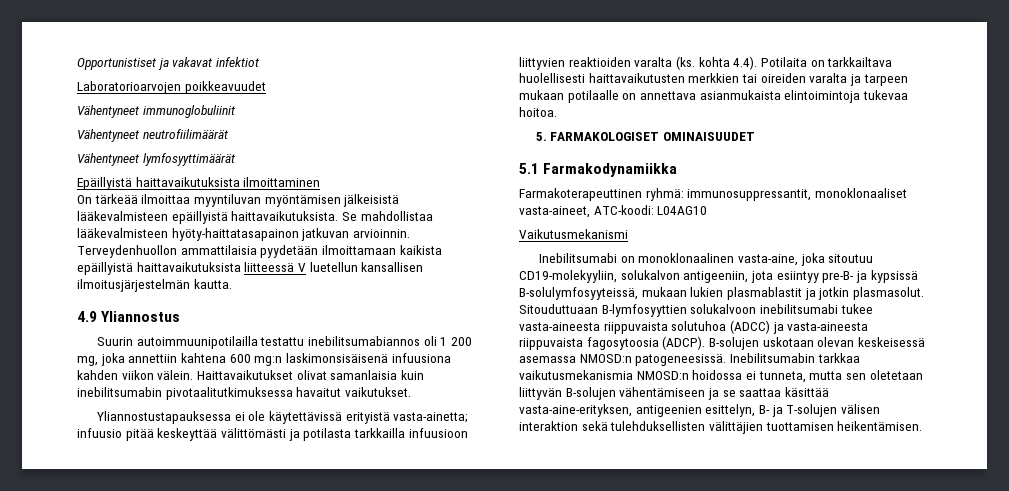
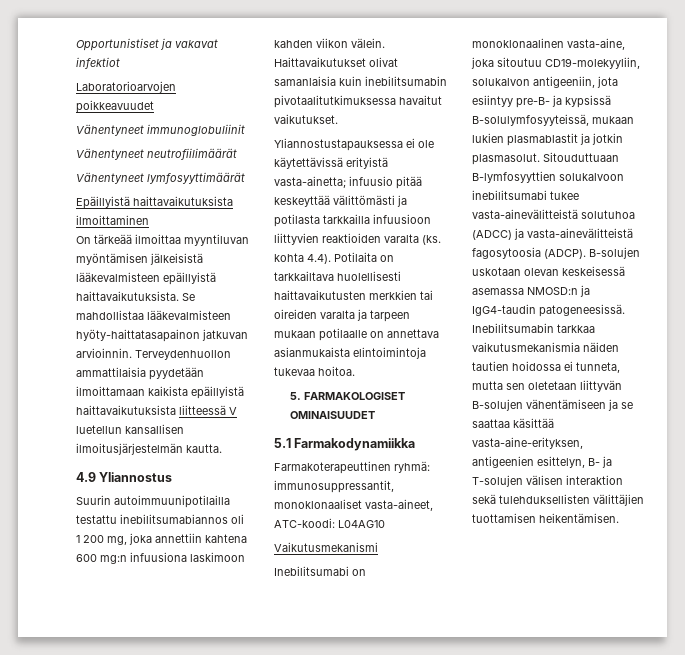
[285,353,451,363] laskimonsisäisenä infuusiona -> [130,552,245,562] infuusiona laskimoon
[519,322,668,334] vasta-aineesta riippuvaista -> [472,209,578,219] vasta-ainevälitteistä
[787,322,869,331] [519,338,583,350] vasta-aineesta riippuvaista -> [527,228,633,238] vasta-ainevälitteistä
(632, 358) none -> [580,285,590,297] [472,304,536,316] ja IgG4-taudin
[636,371,689,380] NMOSD:n -> [583,342,619,352] [472,361,509,371] näiden tautien

